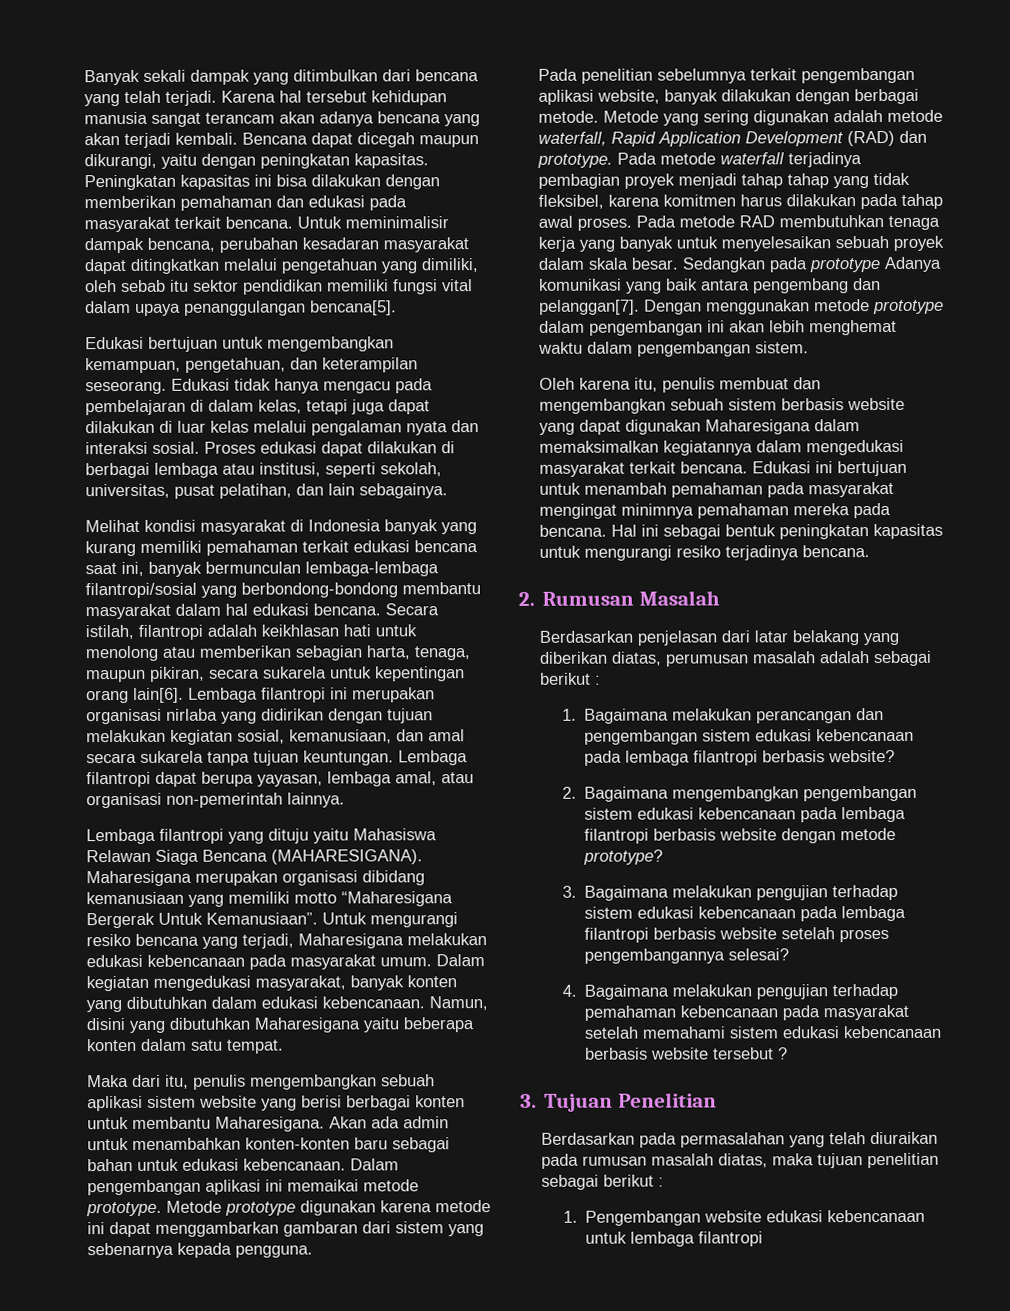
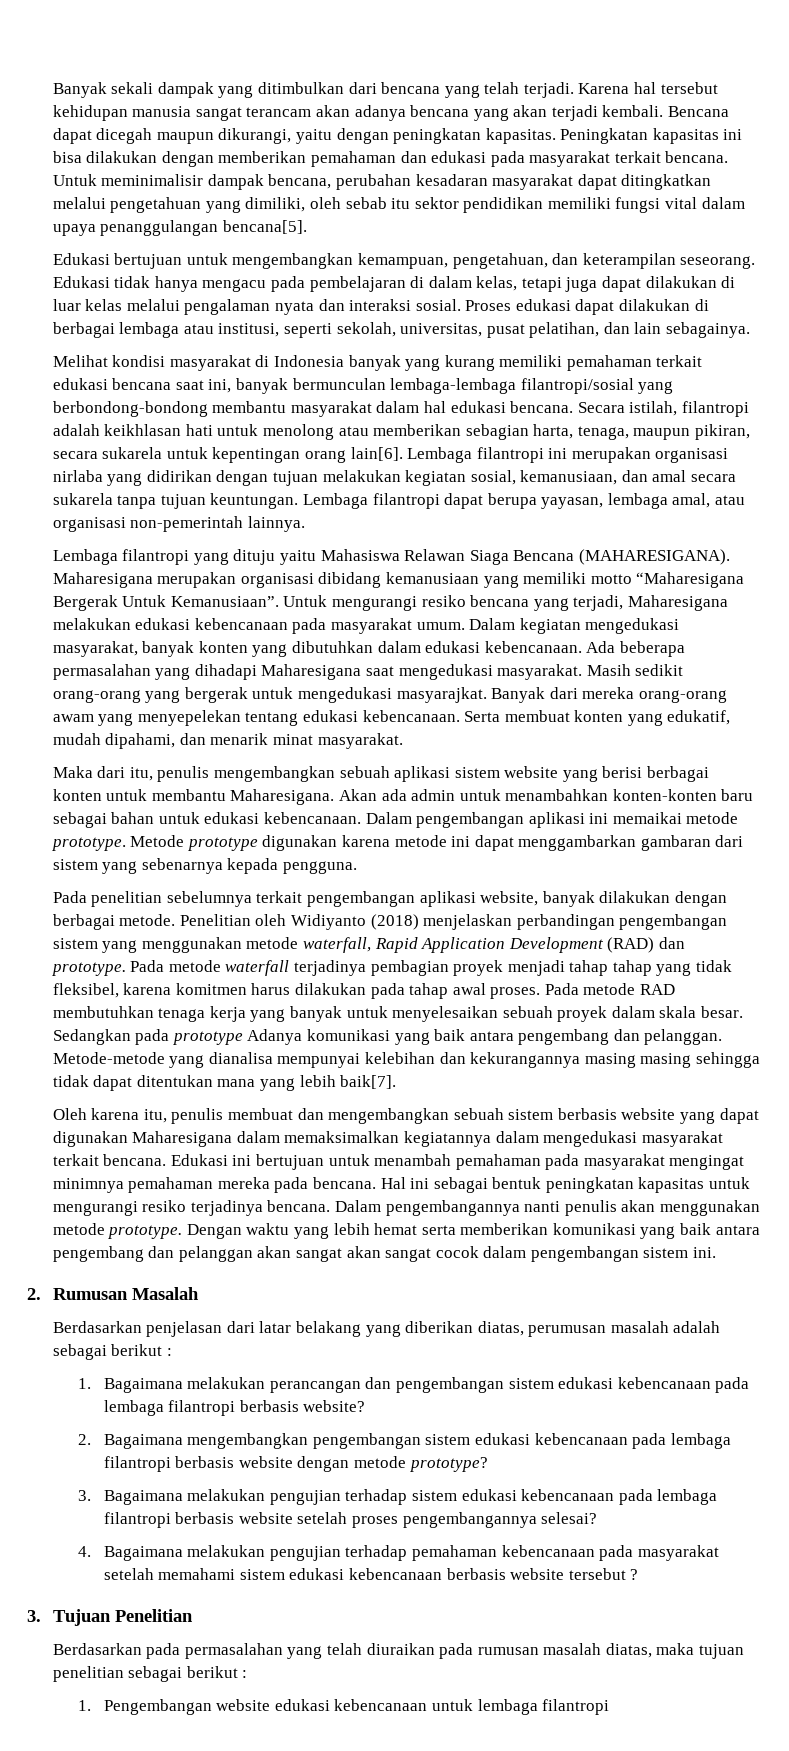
[429,996,489,1011] [86,1017,475,1033] [87,1038,285,1054] Namun, disini yang dibutuhkan Maharesigana yaitu beberapa konten dalam satu tempat. -> [586,641,685,657] [52,664,684,680] [52,687,727,703] [52,710,731,726] [52,733,403,749] Ada beberapa permasalahan yang dihadapi Maharesigana saat mengedukasi masyarakat. Masih sedikit orang-orang yang bergerak untuk mengedukasi masyarajkat. Banyak dari mereka orang-orang awam yang menyepelekan tentang edukasi kebencanaan. Serta membuat konten yang edukatif, mudah dipahami, dan menarik minat masyarakat.
[603,110,884,126] Metode yang sering digunakan adalah -> [179,914,728,930] [52,937,242,953] Penelitian oleh Widiyanto (2018) menjelaskan perbandingan pengembangan sistem yang menggunakan
[539,299,945,315] [539,319,898,336] [538,341,810,357] pelanggan[7]. Dengan menggunakan metode prototype dalam pengembangan ini akan lebih menghemat waktu dalam pengembangan sistem. -> [644,1029,723,1045] [52,1052,760,1068] [52,1075,397,1091] pelanggan. Metode-metode yang dianalisa mempunyai kelebihan dan kekurangannya masing masing sehingga tidak dapat ditentukan mana yang lebih baik[7].
(871, 551) none -> [334,1200,760,1216] [52,1223,760,1239] [52,1246,717,1262] Dalam pengembangannya nanti penulis akan menggunakan metode prototype. Dengan waktu yang lebih hemat serta memberikan komunikasi yang baik antara pengembang dan pelanggan akan sangat akan sangat cocok dalam pengembangan sistem ini.

